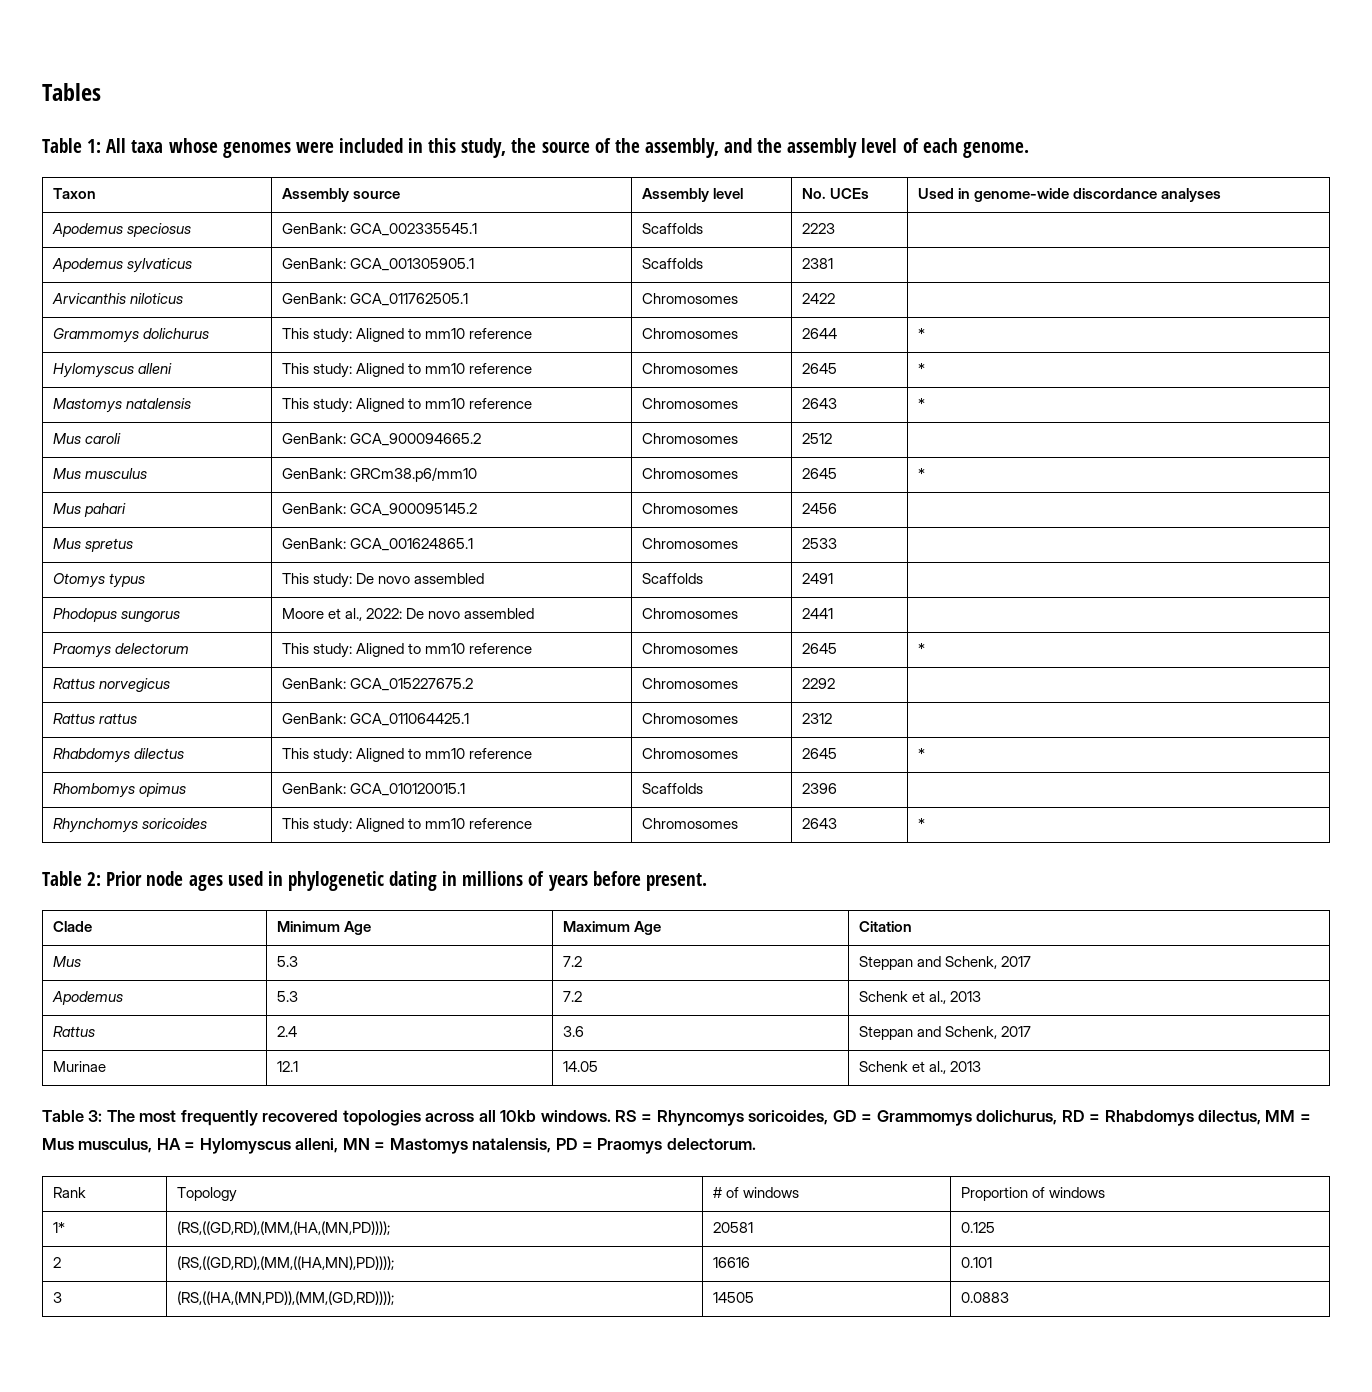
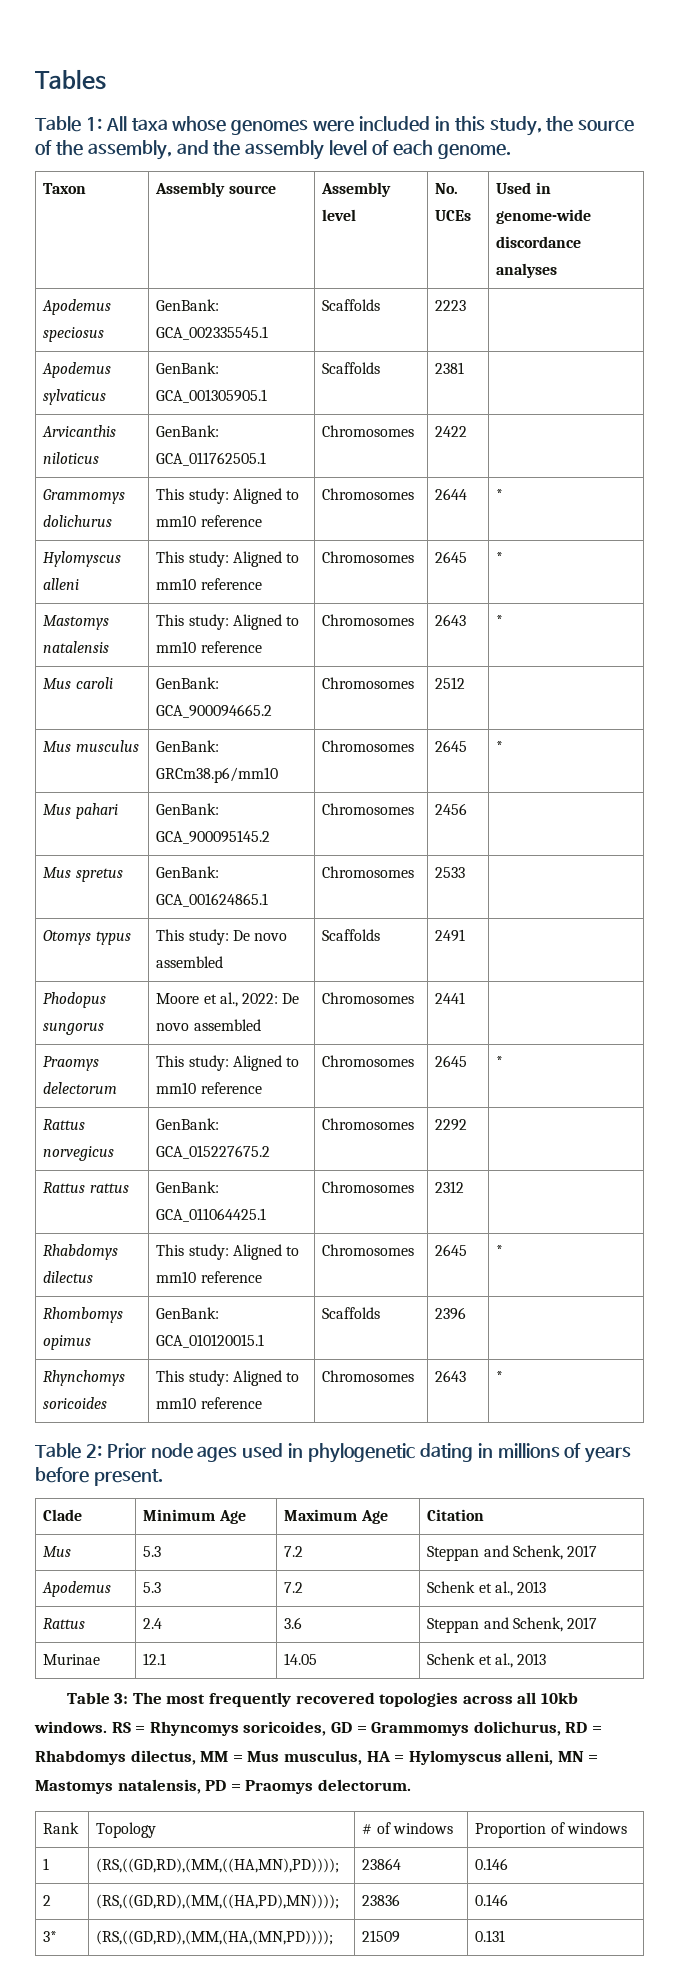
[53,1222,66,1233] [177,1221,391,1235] [713,1222,754,1233] [961,1222,996,1233] [53,1257,62,1268] [177,1256,395,1270] [713,1257,751,1268] [961,1257,993,1268] [53,1292,63,1303] [177,1291,395,1305] [713,1292,755,1303] [961,1292,1010,1303] 1* | (RS,((GD,RD),(MM,(HA,(MN,PD)))); | 20581 | 0.125 // 2 | (RS,((GD,RD),(MM,((HA,MN),PD)))); | 16616 | 0.101 // 3 | (RS,((HA,(MN,PD)),(MM,(GD,RD)))); | 14505 | 0.0883 -> [43,1858,50,1870] [96,1858,340,1873] [362,1858,402,1870] [475,1858,509,1870] [43,1895,52,1906] [96,1894,340,1909] [362,1894,401,1906] [475,1894,509,1906] [43,1931,58,1942] [96,1930,334,1945] [362,1930,401,1943] [475,1930,506,1942] 1 | (RS,((GD,RD),(MM,((HA,MN),PD)))); | 23864 | 0.146 // 2 | (RS,((GD,RD),(MM,((HA,PD),MN)))); | 23836 | 0.146 // 3* | (RS,((GD,RD),(MM,(HA,(MN,PD)))); | 21509 | 0.131

